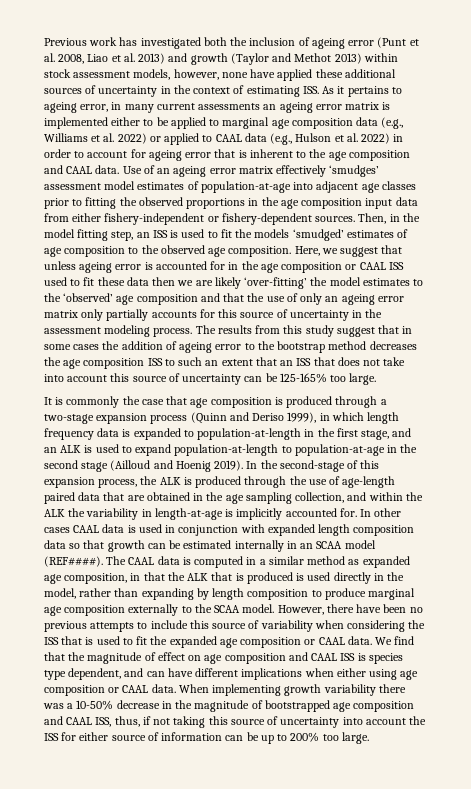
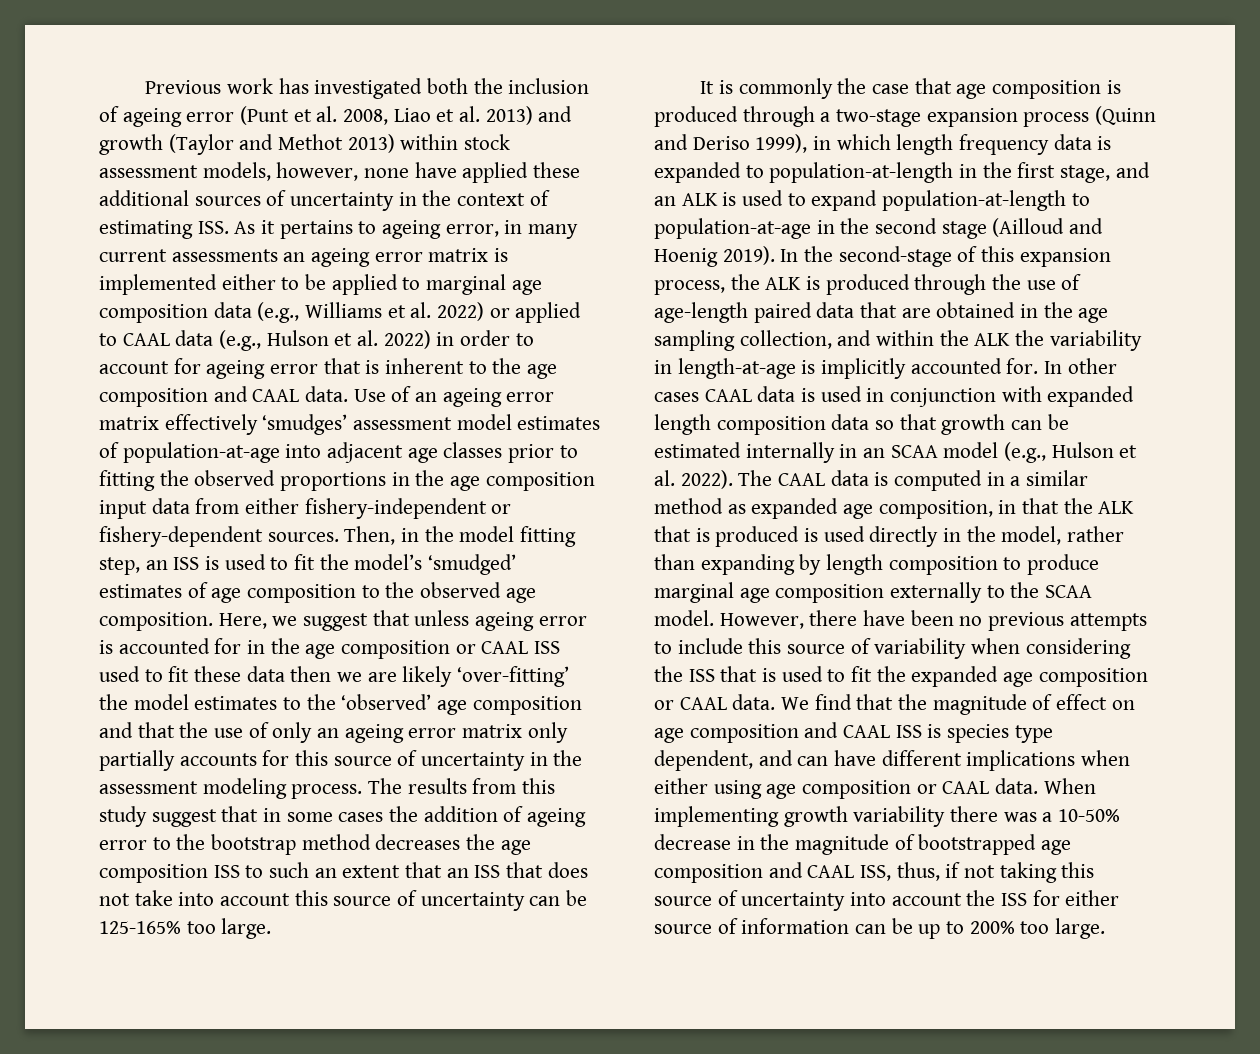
[254,229,290,238] models -> [354,554,423,570] model’s
[44,556,103,567] (REF####). -> [1004,442,1138,463] [654,470,733,489] (e.g., Hulson et al. 2022).

